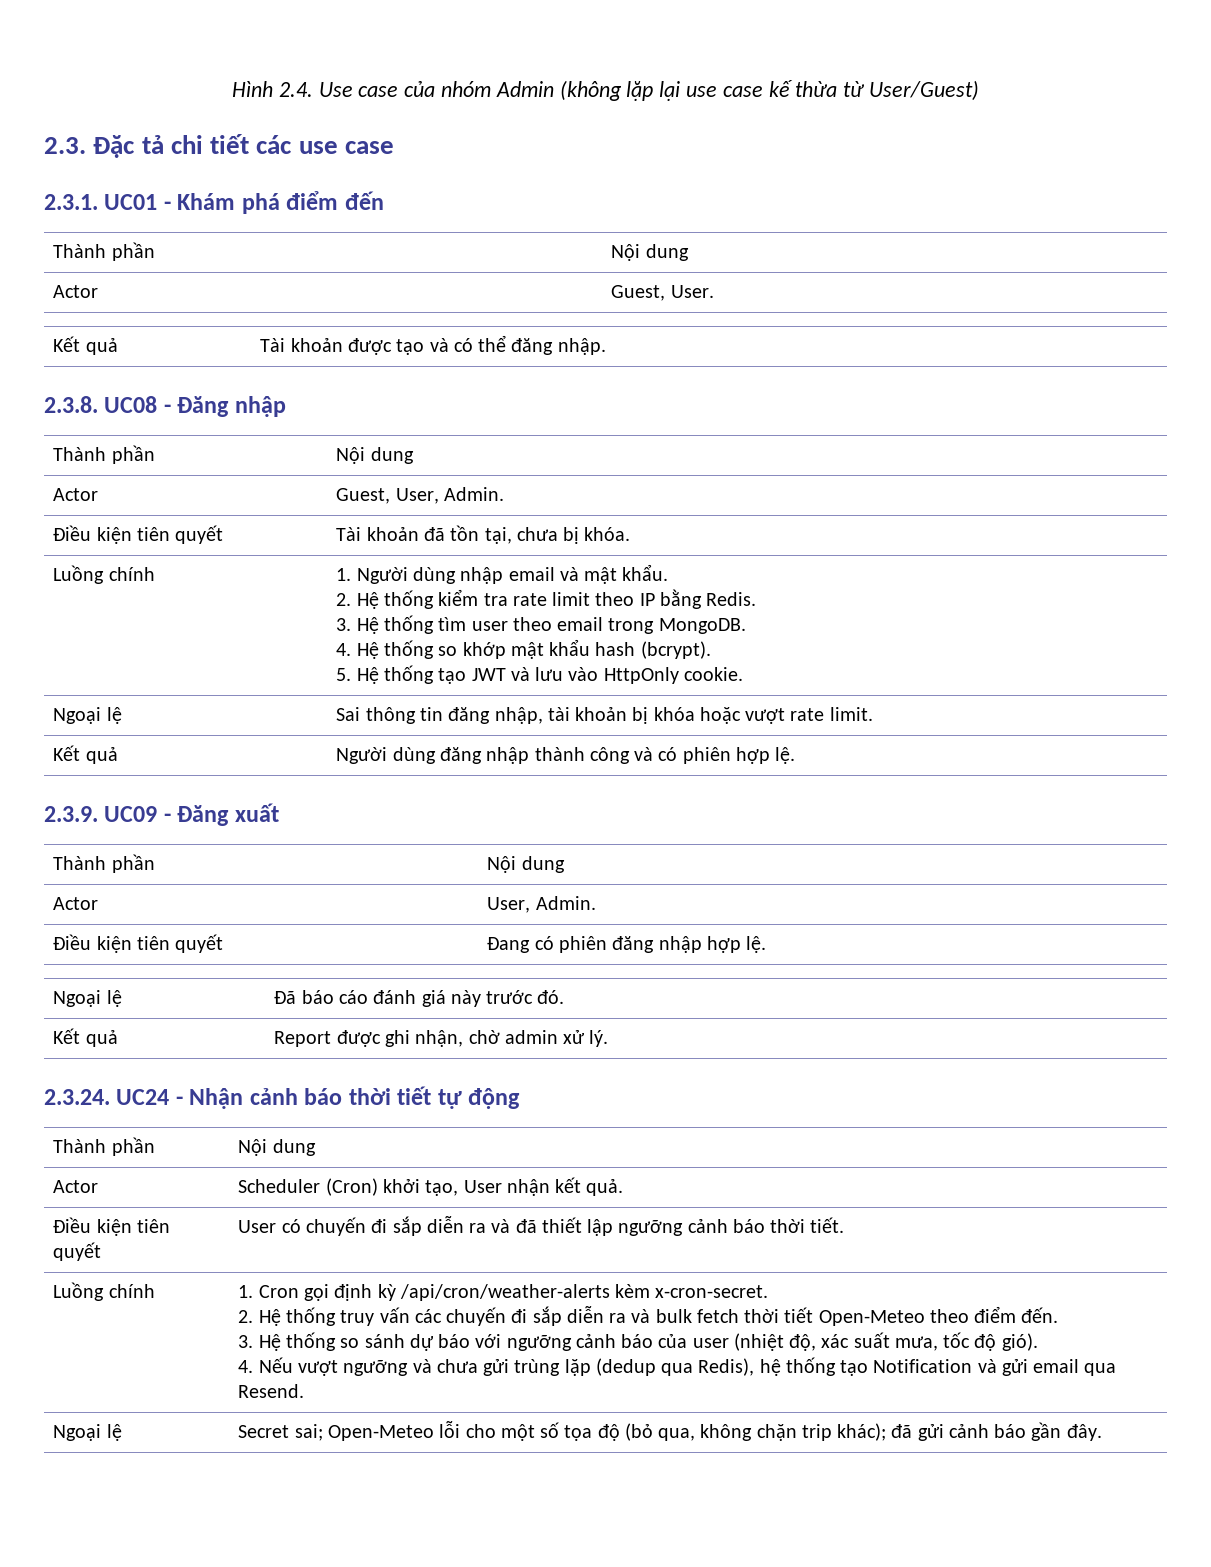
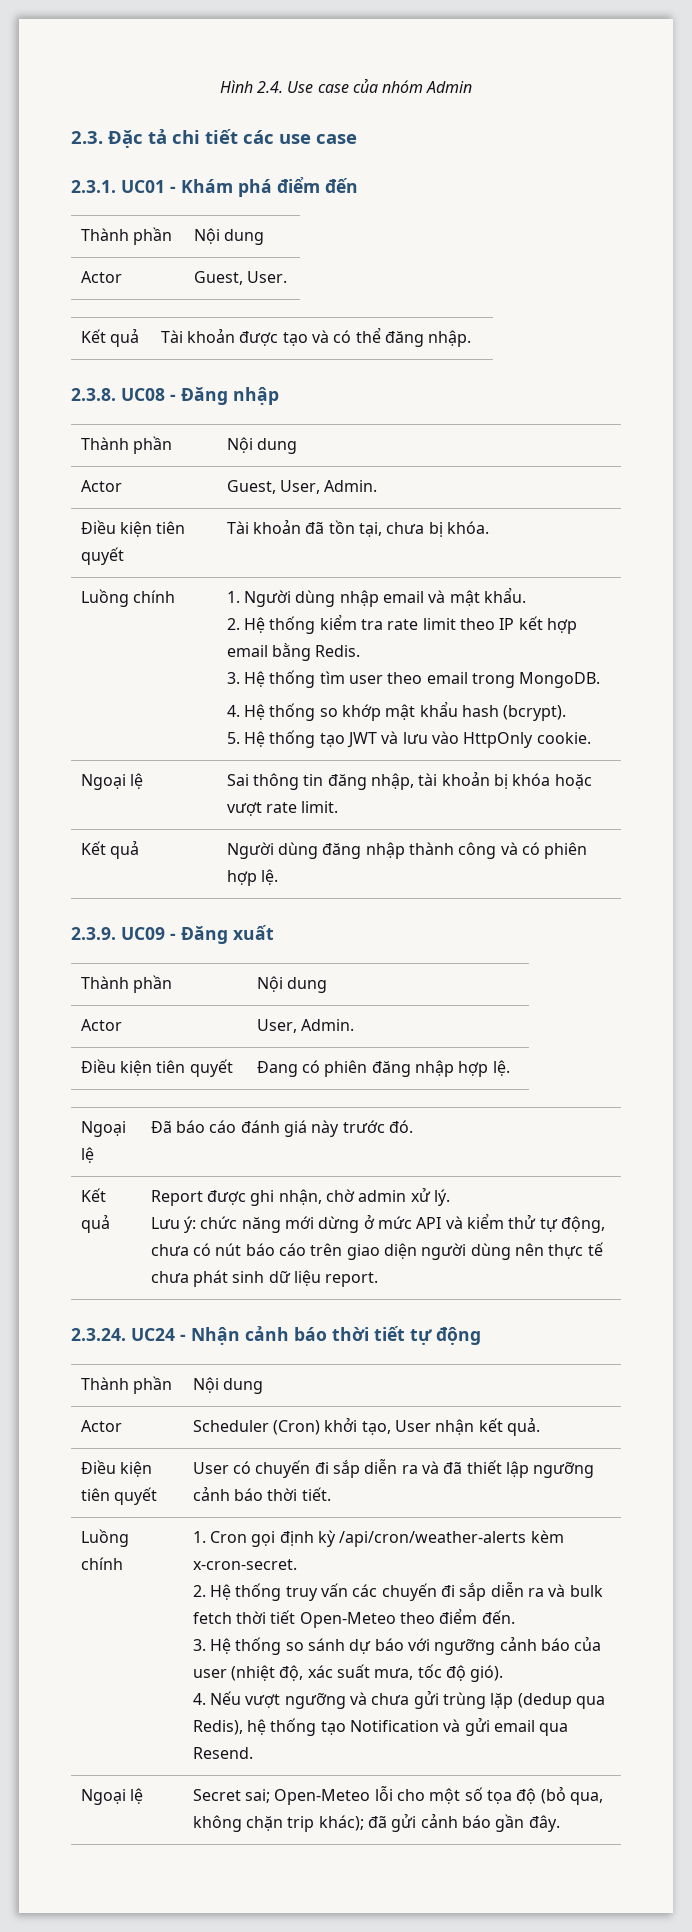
[559,80,980,101] (không lặp lại use case kế thừa từ User/Guest) -> (473, 87) none
(655, 599) none -> [518,616,577,634] [226,645,268,657] kết hợp email
(609, 1038) none -> [150,1213,605,1233] [150,1242,603,1260] [150,1270,379,1287] // Lưu ý: chức năng mới dừng ở mức API và kiểm thử tự động, chưa có nút báo cáo trên giao diện người dùng nên thực tế chưa phát sinh dữ liệu report.

